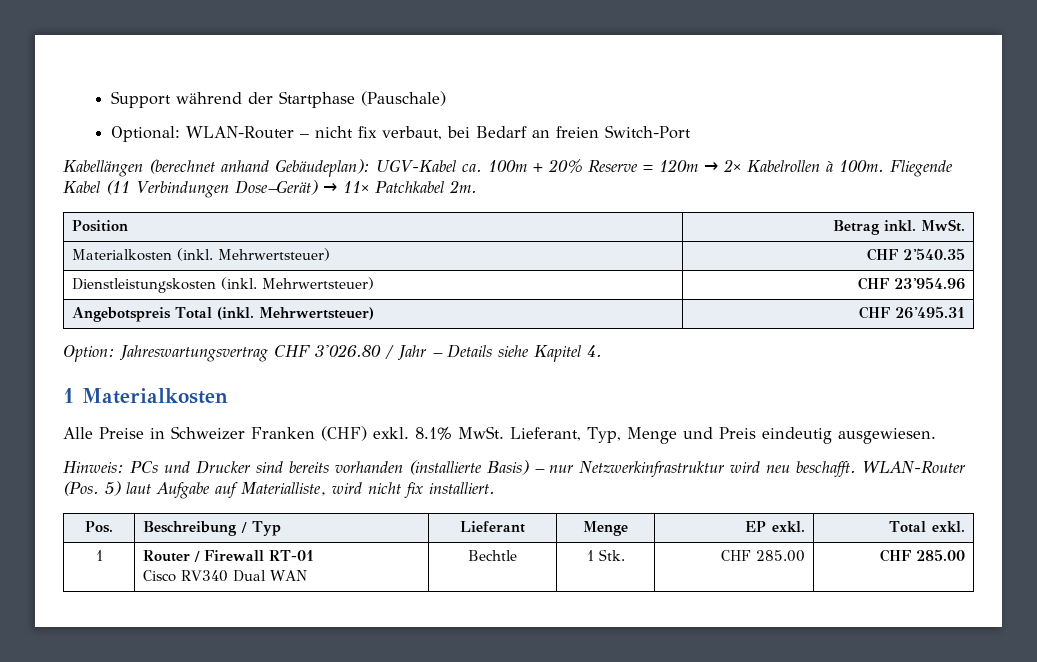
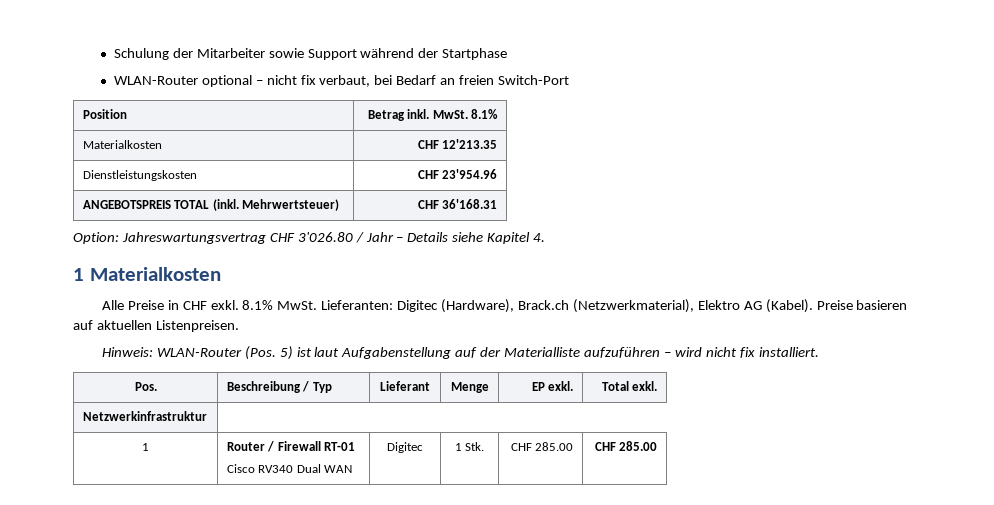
(110, 99) none -> [113,48,304,60] Schulung der Mitarbeiter sowie
[360,91,446,106] [110,126,294,142] (Pauschale) // Optional: WLAN-Router -> [113,75,252,87] // WLAN-Router optional
[63,159,953,177] [63,180,477,198] // Kabellängen (berechnet anhand Gebäudeplan): UGV-Kabel ca. 100m + 20% Reserve = 120m → 2× Kabelrollen à 100m. Fliegende Kabel (11 Verbindungen Dose–Gerät) → 11× Patchkabel 2m. -> (570, 80) none
[71,248,330,261] [867,248,966,261] [71,277,374,293] [858,277,966,290] [71,307,374,322] [859,306,966,319] // Materialkosten (inkl. Mehrwertsteuer) | CHF 2'540.35 // Dienstleistungskosten (inkl. Mehrwertsteuer) | CHF 23'954.96 // Angebotspreis Total (inkl. Mehrwertsteuer) | CHF 26'495.31 -> [471,109,499,119] [82,140,162,149] [417,139,498,149] [82,170,197,181] [417,169,498,179] [82,199,340,211] [417,199,498,209] 8.1% // Materialkosten | CHF 12'213.35 // Dienstleistungskosten | CHF 23'954.96 // ANGEBOTSPREIS TOTAL (inkl. Mehrwertsteuer) | CHF 36'168.31
[171,426,936,444] [63,460,966,478] [63,481,326,499] Schweizer Franken (CHF) exkl. 8.1% MwSt. Lieferant, Typ, Menge und Preis eindeutig ausgewiesen. // Hinweis: PCs und Drucker sind bereits vorhanden (installierte Basis) – nur Netzwerkinfrastruktur wird neu beschafft. WLAN-Router (Pos. 5) laut Aufgabe auf Materialliste, -> [182,299,908,313] [73,320,239,332] [101,346,671,360] CHF exkl. 8.1% MwSt. Lieferanten: Digitec (Hardware), Brack.ch (Netzwerkmaterial), Elektro AG (Kabel). Preise basieren auf aktuellen Listenpreisen. // Hinweis: WLAN-Router (Pos. 5) ist laut Aufgabenstellung auf der Materialliste aufzuführen –
(966, 526) none -> [82,411,207,421] // Netzwerkinfrastruktur
[467,550,517,561] Bechtle -> [387,442,423,453] Digitec

